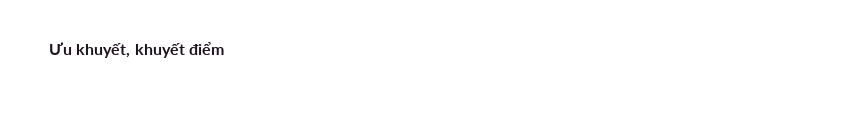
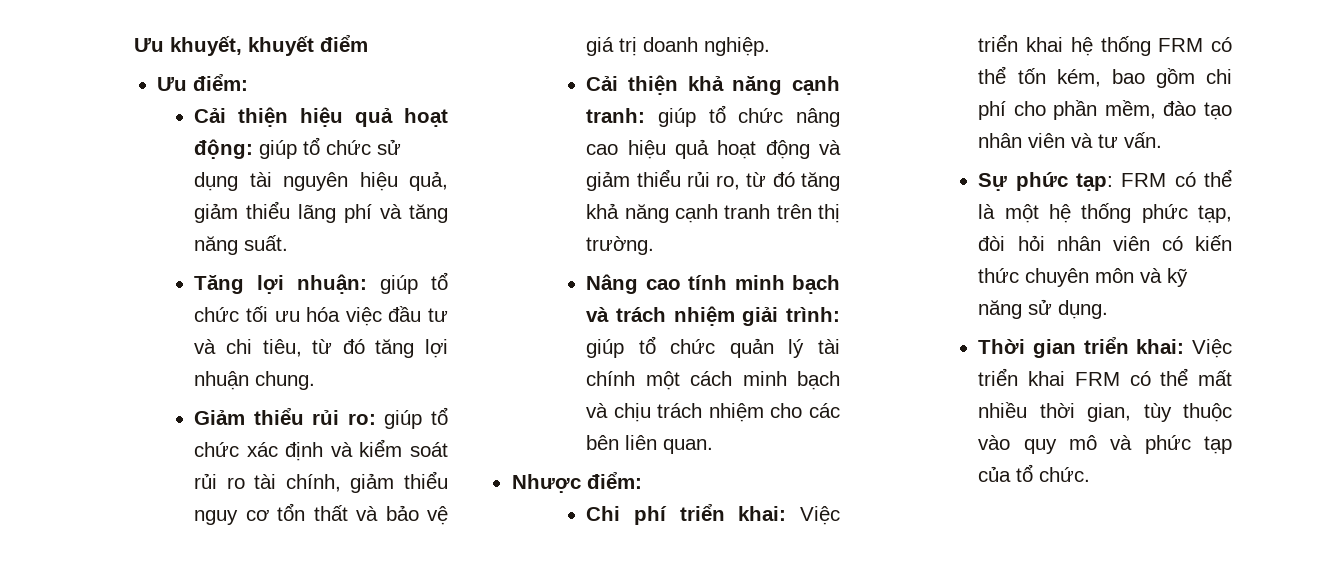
(224, 48) none -> [156,74,248,91] [194,107,448,127] [194,137,402,159] [194,171,448,191] [194,201,448,223] [194,235,289,255] [194,272,448,294] [194,306,448,326] [194,339,448,358] [194,371,316,390] [194,407,449,429] [194,439,449,461] [194,471,449,493] [194,503,448,525] [586,37,771,56] [586,75,840,95] [586,105,840,127] [586,139,841,159] [586,169,840,191] [586,203,840,223] [586,236,655,255] [586,274,840,294] [586,306,840,326] [586,336,840,358] [586,371,840,390] [586,403,840,422] [586,435,714,454] [511,472,642,493] [586,504,840,525] [978,34,1232,56] [978,66,1232,88] [978,100,1232,120] [978,132,1163,148] [978,169,1232,191] [978,203,1232,223] [978,235,1232,251] [978,268,1189,287] [978,299,1109,319] [978,337,1232,358] [978,368,1232,386] [978,402,1232,422] [978,435,1232,454] [978,464,1091,482] // Ưu điểm: // Cải thiện hiệu quả hoạt động: giúp tổ chức sử dụng tài nguyên hiệu quả, giảm thiểu lãng phí và tăng năng suất. // Tăng lợi nhuận: giúp tổ chức tối ưu hóa việc đầu tư và chi tiêu, từ đó tăng lợi nhuận chung. // Giảm thiểu rủi ro: giúp tổ chức xác định và kiểm soát rủi ro tài chính, giảm thiểu nguy cơ tổn thất và bảo vệ giá trị doanh nghiệp. // Cải thiện khả năng cạnh tranh: giúp tổ chức nâng cao hiệu quả hoạt động và giảm thiểu rủi ro, từ đó tăng khả năng cạnh tranh trên thị trường. // Nâng cao tính minh bạch và trách nhiệm giải trình: giúp tổ chức quản lý tài chính một cách minh bạch và chịu trách nhiệm cho các bên liên quan. // Nhược điểm: // Chi phí triển khai: Việc triển khai hệ thống FRM có thể tốn kém, bao gồm chi phí cho phần mềm, đào tạo nhân viên và tư vấn. // Sự phức tạp: FRM có thể là một hệ thống phức tạp, đòi hỏi nhân viên có kiến thức chuyên môn và kỹ năng sử dụng. // Thời gian triển khai: Việc triển khai FRM có thể mất nhiều thời gian, tùy thuộc vào quy mô và phức tạp của tổ chức.

